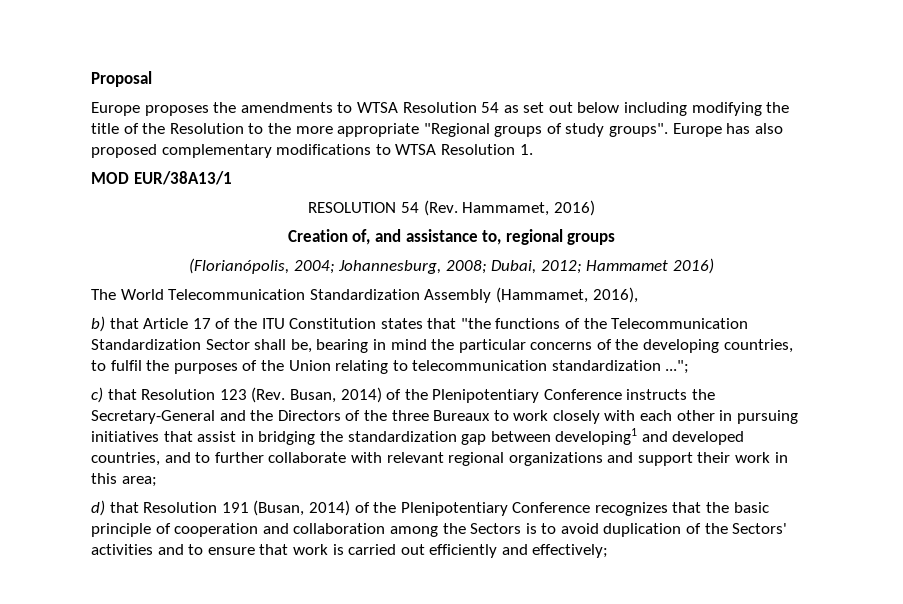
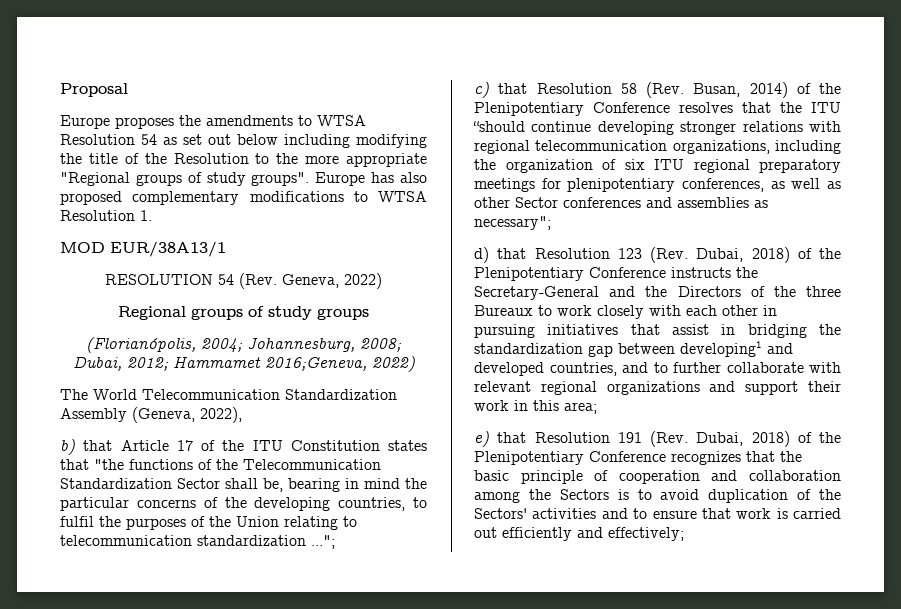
[462,200,595,216] [287,229,563,245] Hammamet, 2016) // Creation of, and assistance to, regional -> [282,273,382,289] [118,306,312,320] Geneva, 2022) // Regional groups of study
[673,258,715,274] 2016) -> [264,356,415,372] 2016;Geneva, 2022)
[495,287,638,303] (Hammamet, 2016), -> [132,407,242,423] (Geneva, 2022),
[219,389,247,400] 123 -> [620,83,637,94] 58
(622, 394) none -> [679,102,841,113] [473,121,841,135] [474,140,841,154] [474,159,841,173] [474,178,841,192] [474,197,768,208] [474,216,551,230] [474,247,841,263] [474,267,666,281] resolves that the ITU “should continue developing stronger relations with regional telecommunication organizations, including the organization of six ITU regional preparatory meetings for plenipotentiary conferences, as well as other Sector conferences and assemblies as necessary"; // d) that Resolution 123 (Rev. Dubai, 2018) of the Plenipotentiary Conference
[91,500,105,516] d) -> [474,431,489,447] e)
[253,500,350,516] (Busan, 2014) -> [650,431,790,447] (Rev. Dubai, 2018)

